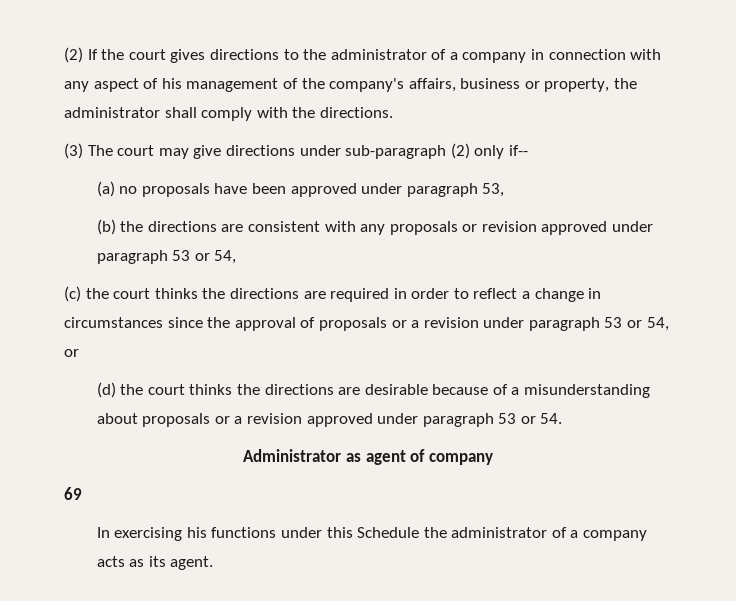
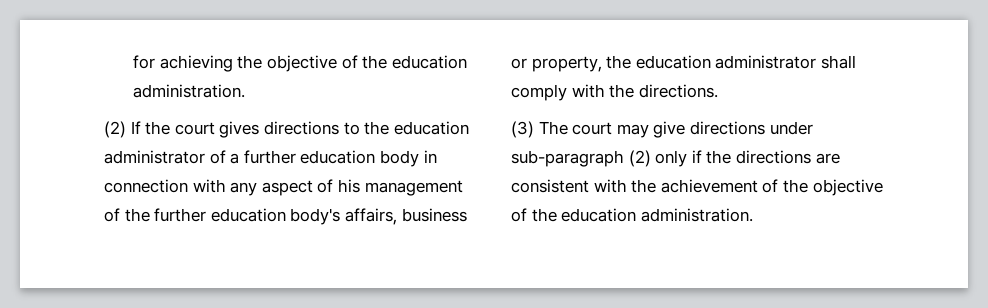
(64, 55) none -> [133,55,467,72] [133,84,246,98] for achieving the objective of the education administration. //
[330,49,527,63] administrator of a company -> [393,121,469,135] [104,150,419,167] education administrator of a further education body
[329,78,405,92] company's -> [154,208,341,225] further education body's
(638, 83) none -> [635,55,711,69] education
[508,145,528,156] [96,181,505,197] [96,219,116,235] if-- // (a) no proposals have been approved under paragraph 53, // (b) -> [691,150,702,163] if
[360,221,654,235] [96,250,237,264] [64,286,602,302] [64,317,669,331] [64,349,79,357] [96,382,651,398] [96,413,563,427] [243,449,493,465] [64,487,82,500] [96,527,648,541] [96,556,214,570] any proposals or revision approved under paragraph 53 or 54, // (c) the court thinks the directions are required in order to reflect a change in circumstances since the approval of proposals or a revision under paragraph 53 or 54, or // (d) the court thinks the directions are desirable because of a misunderstanding about proposals or a revision approved under paragraph 53 or 54. // Administrator as agent of company // 69 // In exercising his functions under this Schedule the administrator of a company acts as its agent. -> [631,179,883,196] [511,208,753,222] the achievement of the objective of the education administration.

